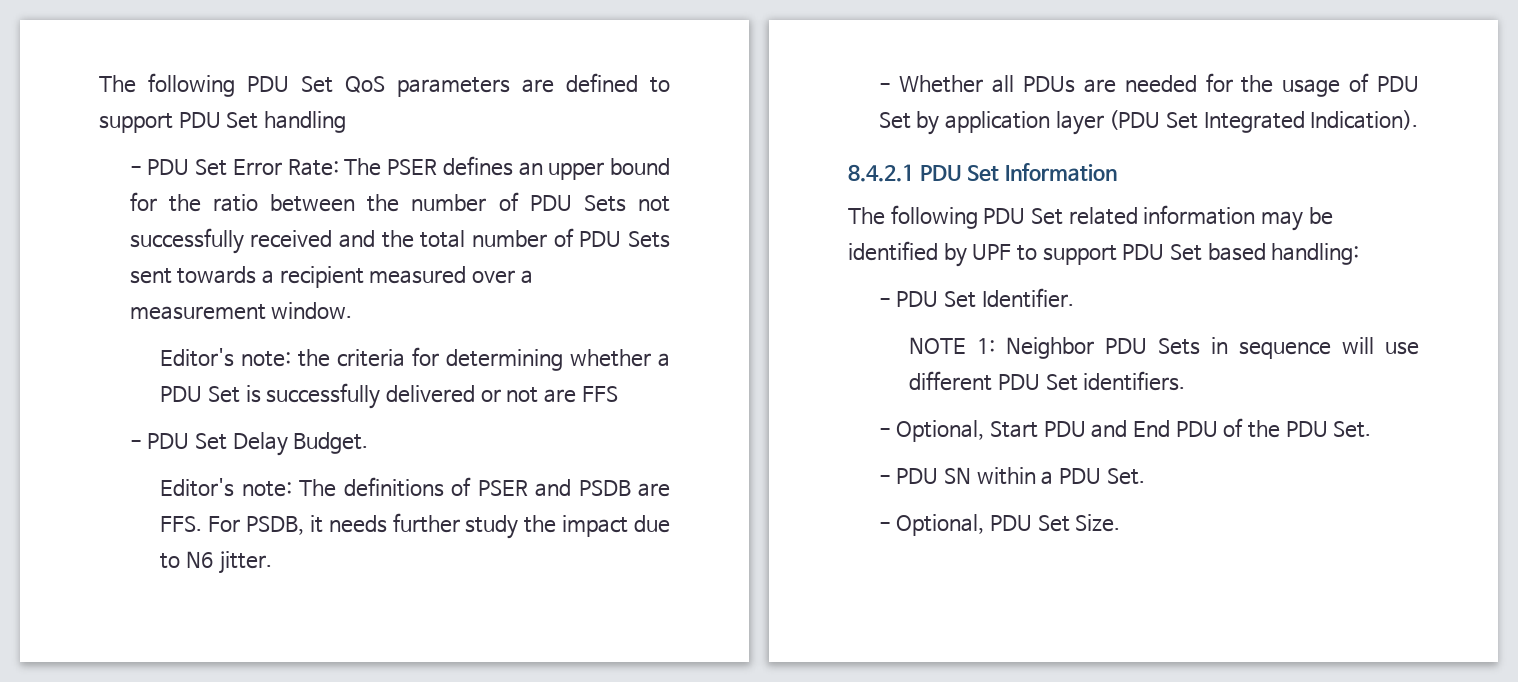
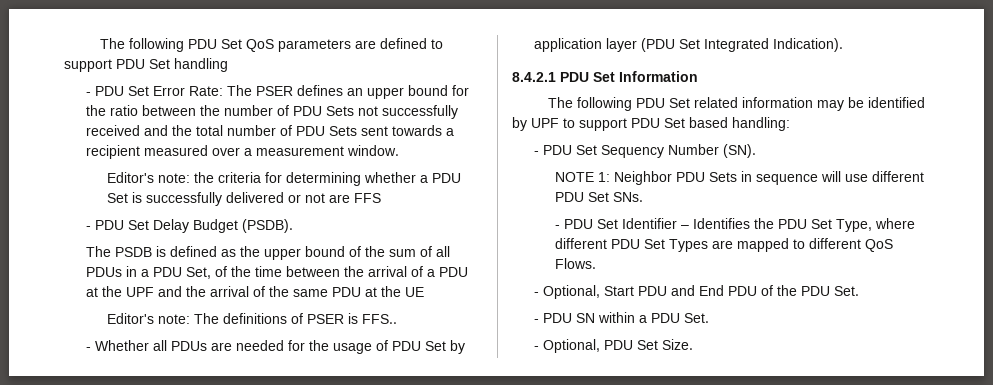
[293,432,369,454] Budget. -> [192,219,293,233] [85,246,450,260] [85,266,468,279] [85,286,424,297] Budget (PSDB). // The PSDB is defined as the upper bound of the sum of all PDUs in a PDU Set, of the time between the arrival of a PDU at the UPF and the arrival of the same PDU at the UE
[535,479,671,497] [160,513,670,539] [160,551,272,574] and PSDB are FFS. For PSDB, it needs further study the impact due to N6 jitter. -> [348,313,398,324] is FFS..
[981,288,1074,308] Identifier. -> [600,144,756,158] Sequency Number (SN).
[1083,371,1186,391] identifiers. -> [613,192,644,202] [555,218,916,232] [555,238,894,252] [555,258,597,269] SNs. // - PDU Set Identifier – Identifies the PDU Set Type, where different PDU Set Types are mapped to different QoS Flows.

